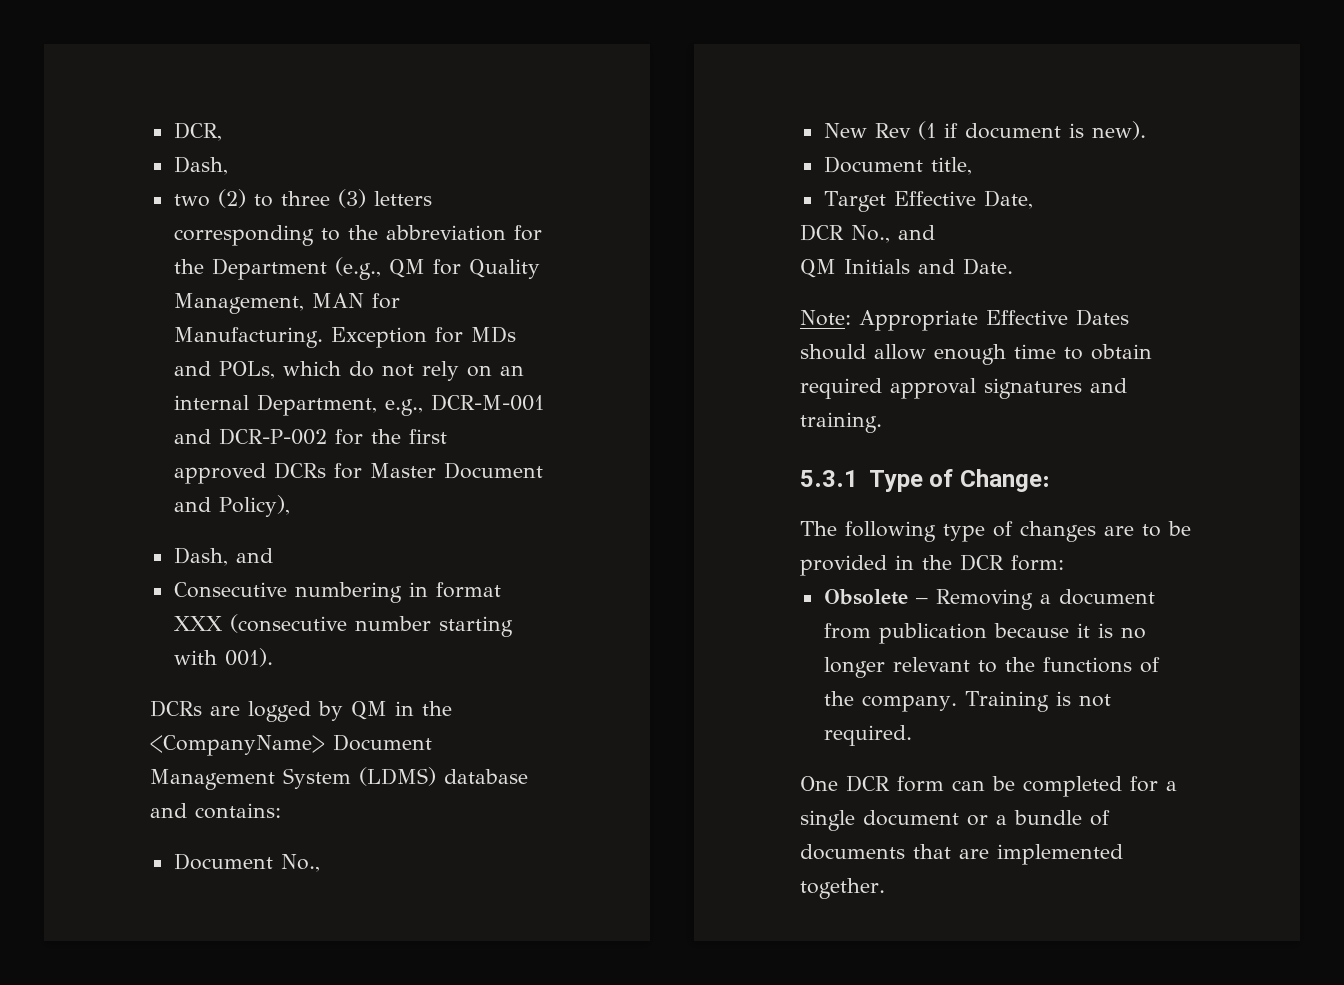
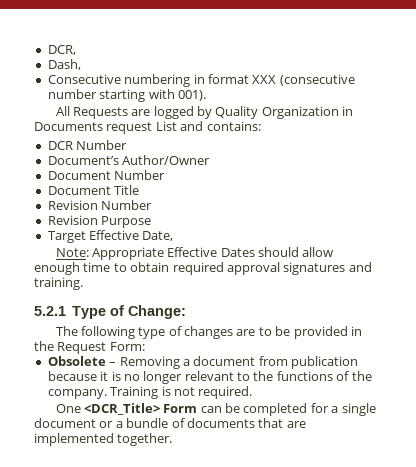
[173,189,432,208] [173,225,542,246] [173,257,540,280] [173,293,400,314] [173,326,516,348] [173,361,524,381] [173,394,544,416] [173,428,447,445] [173,462,543,484] [173,495,290,517] [173,547,273,566] // two (2) to three (3) letters corresponding to the abbreviation for the Department (e.g., QM for Quality Management, MAN for Manufacturing. Exception for MDs and POLs, which do not rely on an internal Department, e.g., DCR-M-001 and DCR-P-002 for the first approved DCRs for Master Document and Policy), // Dash, and -> (81, 64) none
[150,700,202,717] DCRs -> [55,106,128,119] All Requests
[351,701,452,720] [150,734,432,756] [150,767,528,790] [150,803,281,819] [173,853,320,872] [823,121,1146,140] [823,156,972,175] [823,190,1033,212] [800,224,935,243] [800,258,1013,278] QM in the <CompanyName> Document Management System (LDMS) database and contains: // Document No., // New Rev (1 if document is new). // Document title, // Target Effective Date, // DCR No., and // QM Initials and Date. -> [215,106,354,119] [34,121,261,134] [47,140,128,150] [47,155,211,165] [47,170,166,180] [47,185,140,195] [47,200,153,210] [47,215,152,228] [47,230,174,243] Quality Organization in Documents request List and contains: // DCR Number // Document’s Author/Owner // Document Number // Document Title // Revision Number // Revision Purpose // Target Effective Date,
[800,470,858,487] 5.3.1 -> [34,306,66,316] 5.2.1
[960,554,1064,571] DCR form: -> [57,342,145,354] Request Form:
[846,775,944,792] DCR form -> [83,403,198,415] <DCR_Title> Form

